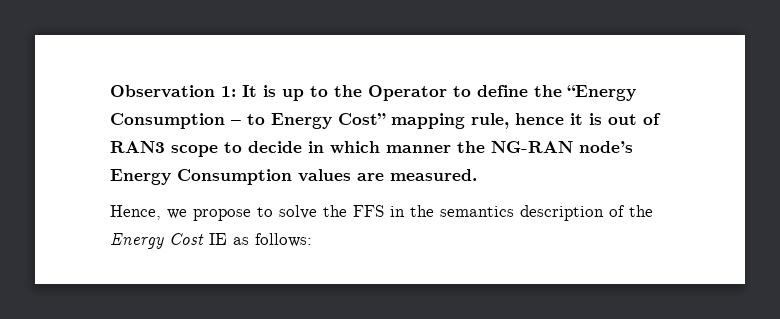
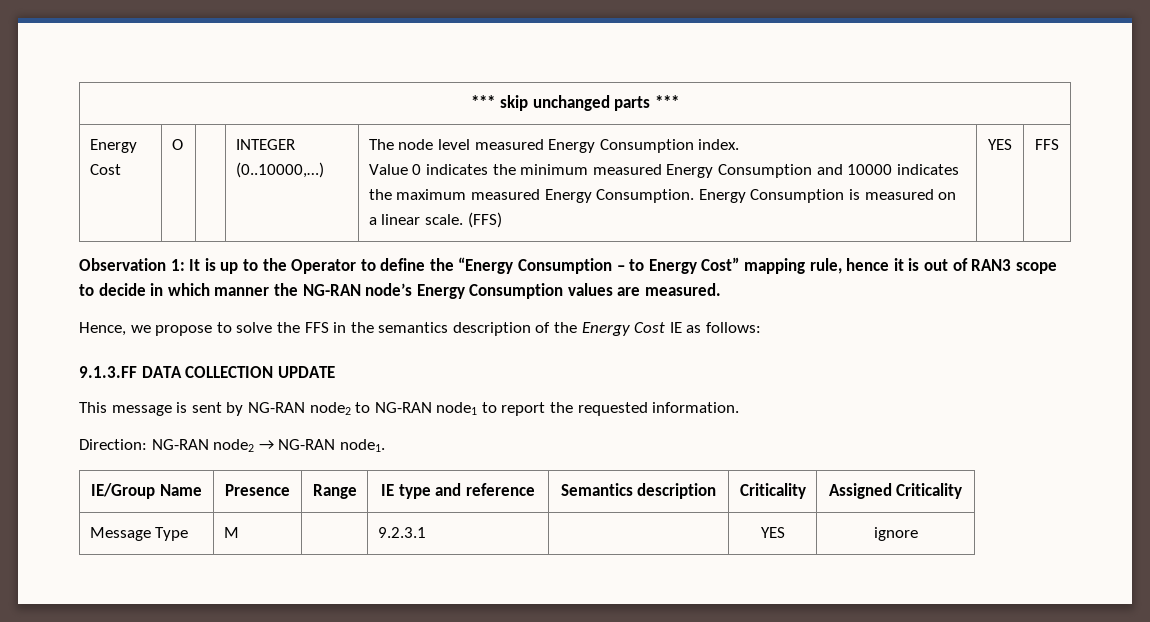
(110, 91) none -> [471,95,679,111] [89,139,137,153] [89,164,121,175] [171,139,183,150] [235,139,295,150] [235,162,324,178] [368,139,740,153] [368,164,959,178] [368,189,957,203] [368,212,502,228] [988,139,1012,150] [1035,139,1059,150] *** skip unchanged parts *** // Energy Cost | O | | INTEGER (0..10000,…) | The node level measured Energy Consumption index. // Value 0 indicates the minimum measured Energy Consumption and 10000 indicates the maximum measured Energy Consumption. Energy Consumption is measured on a linear scale. (FFS) | YES | FFS //
(312, 240) none -> [79,366,335,378] [79,402,740,416] [79,439,385,452] [91,483,202,499] [225,484,290,496] [312,484,357,499] [381,483,535,499] [560,483,717,499] [739,483,806,499] [828,483,963,499] [89,527,189,541] [223,527,239,538] [377,527,426,538] [760,527,785,538] [873,527,918,541] // 9.1.3.FF DATA COLLECTION UPDATE // This message is sent by NG-RAN node2 to NG-RAN node1 to report the requested information. // Direction: NG-RAN node2 → NG-RAN node1. // IE/Group Name | Presence | Range | IE type and reference | Semantics description | Criticality | Assigned Criticality // Message Type | M | | 9.2.3.1 | | YES | ignore

